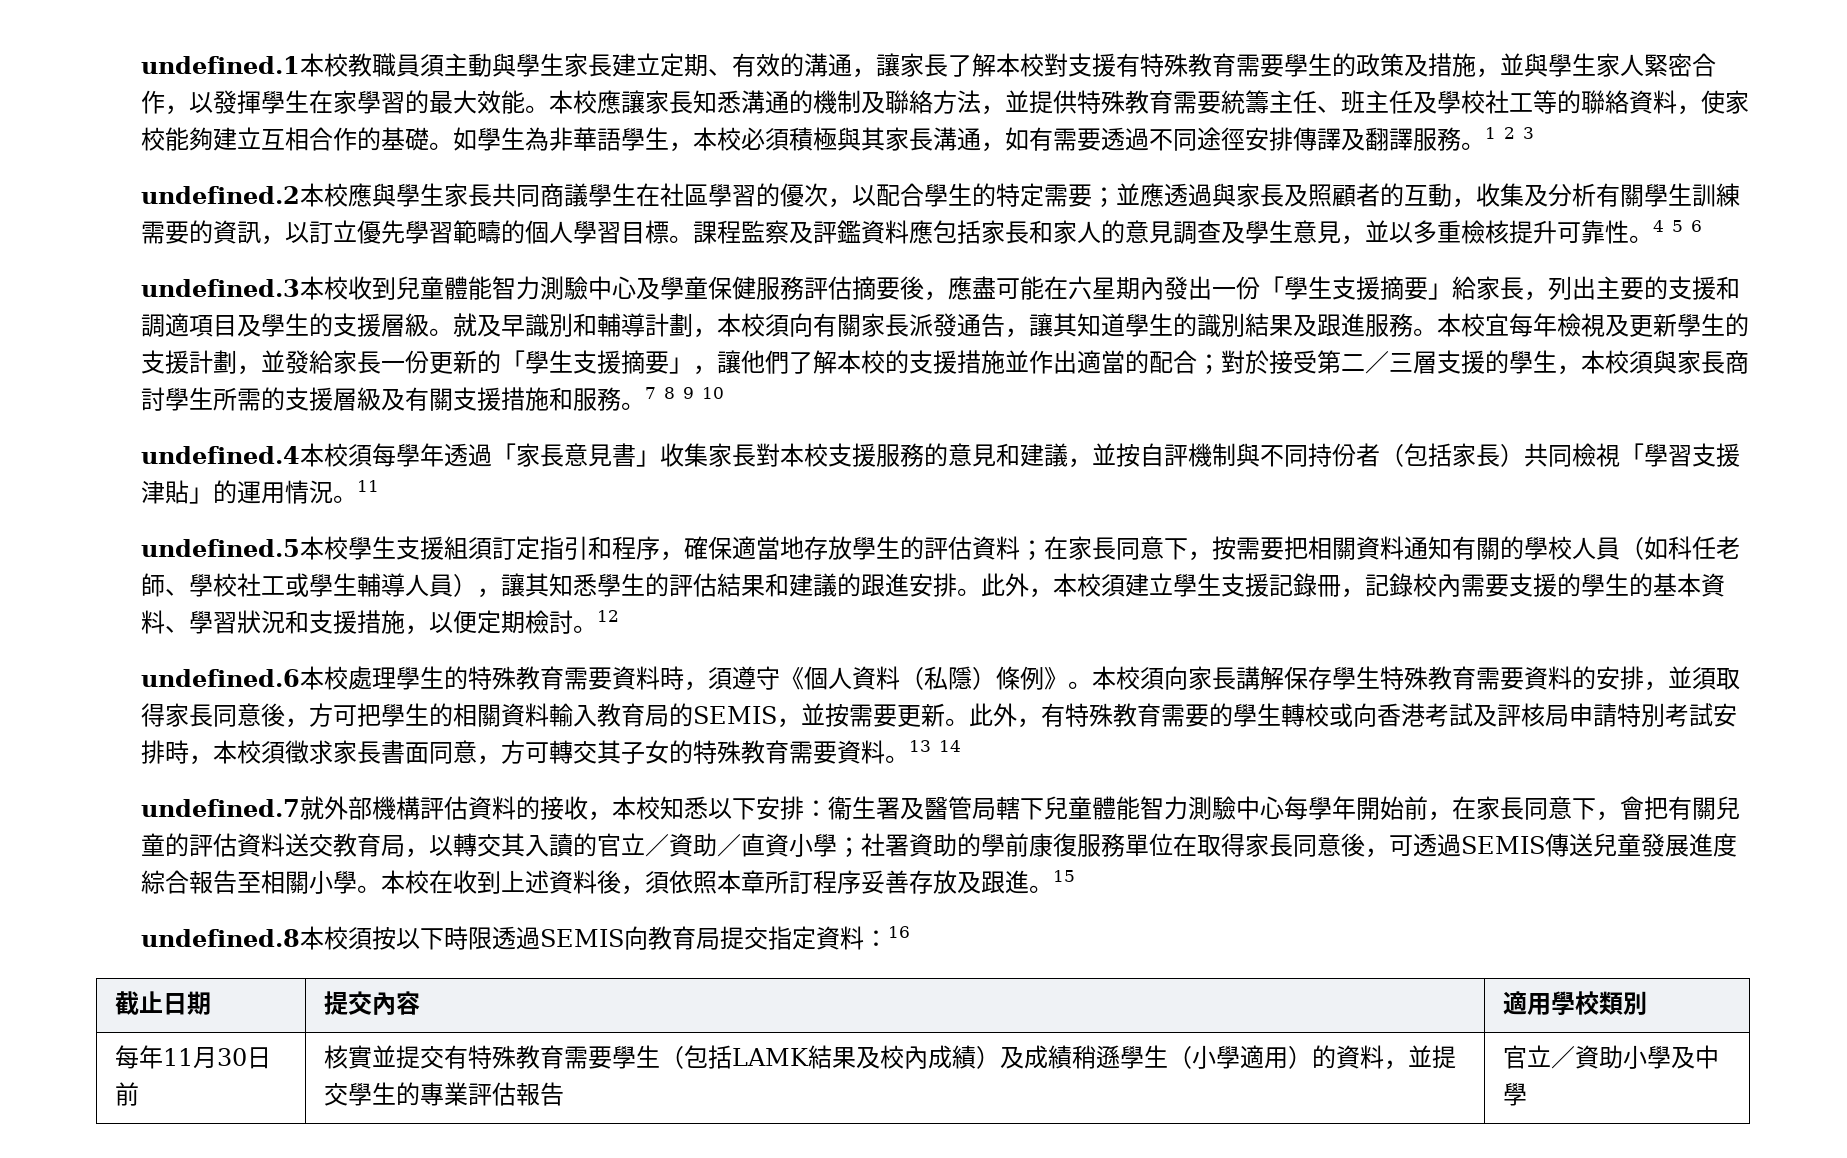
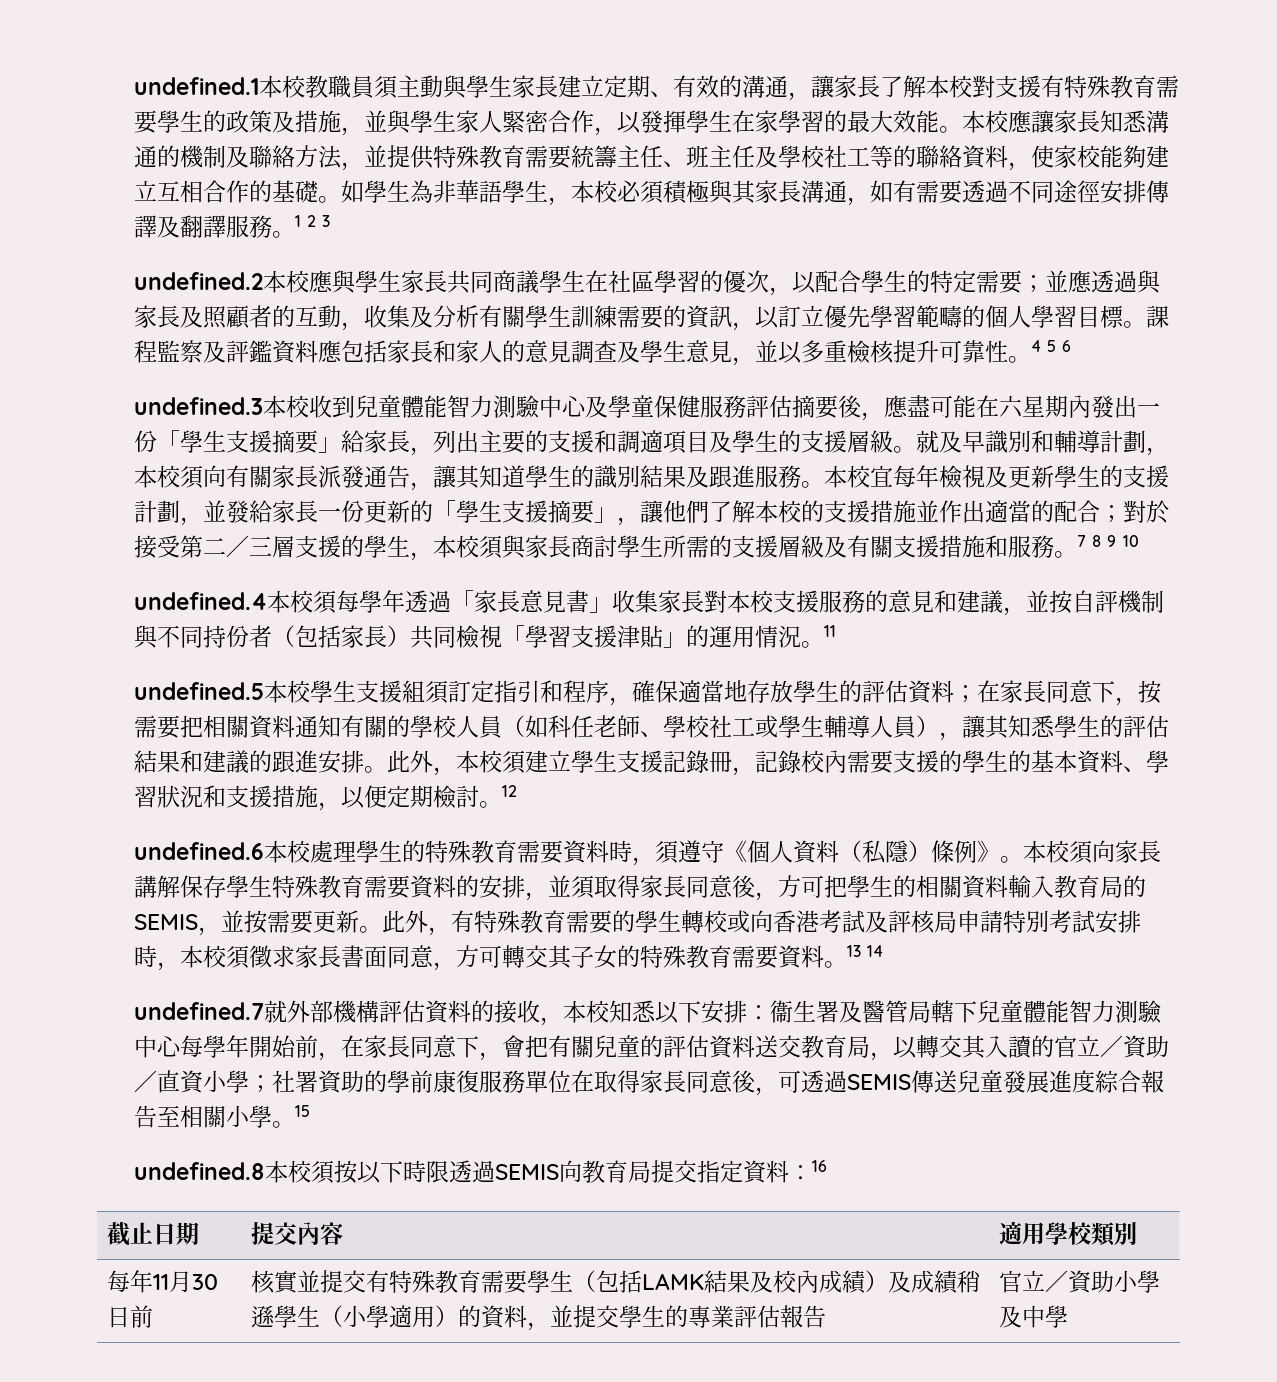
[381,870,1054,895] 本校在收到上述資料後，須依照本章所訂程序妥善存放及跟進。 -> (296, 1124) none

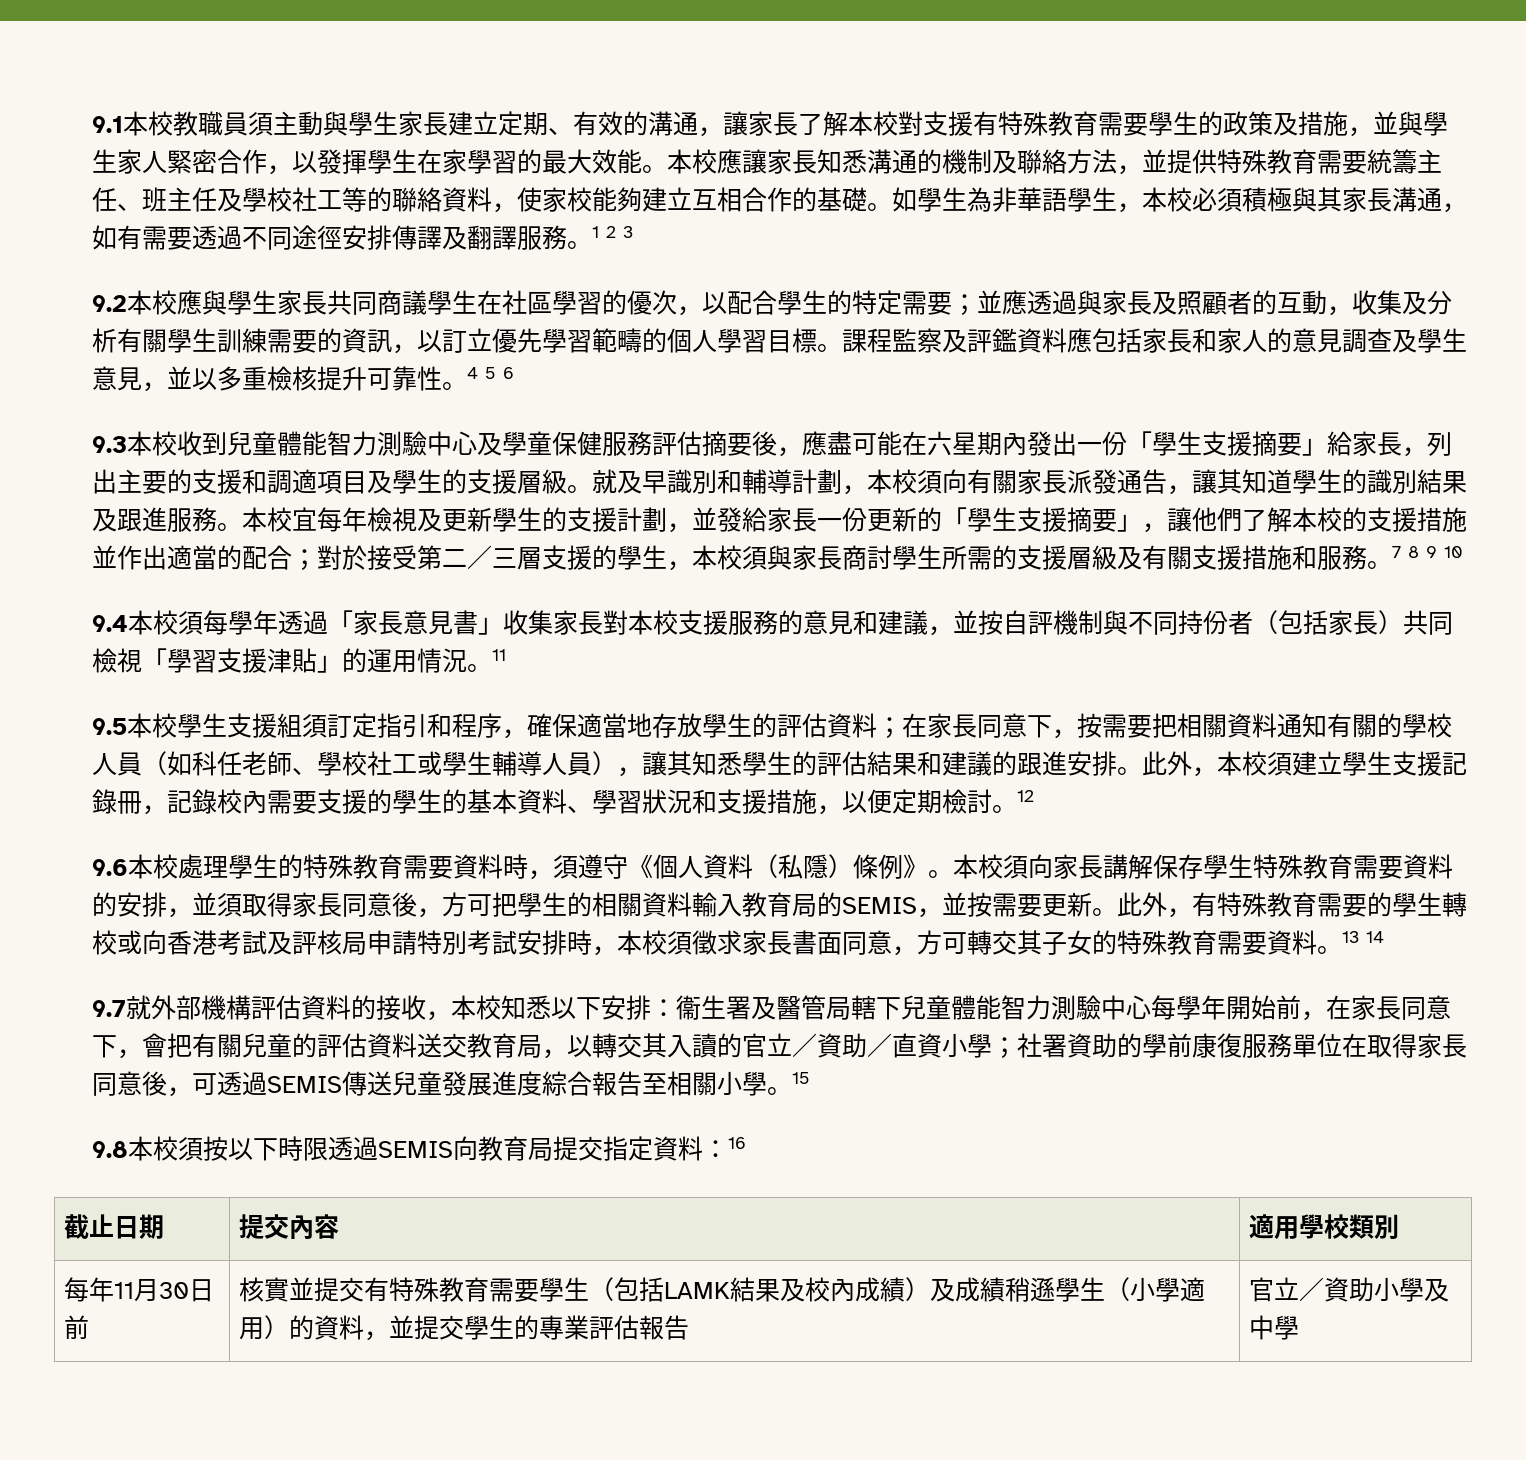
[134,77,260,95] undefined.1 -> [91,116,123,133] 9.1
[134,272,264,290] undefined.2 -> [91,295,127,312] 9.2
[134,397,264,415] undefined.3 -> [91,436,127,453] 9.3
[134,592,268,610] undefined.4 -> [91,615,128,632] 9.4
[134,682,265,700] undefined.5 -> [91,718,127,735] 9.5
[134,842,265,860] undefined.6 -> [91,859,128,876] 9.6
[134,1002,265,1020] undefined.7 -> [91,1000,126,1017] 9.7
[134,1162,266,1180] undefined.8 -> [91,1141,128,1158] 9.8

